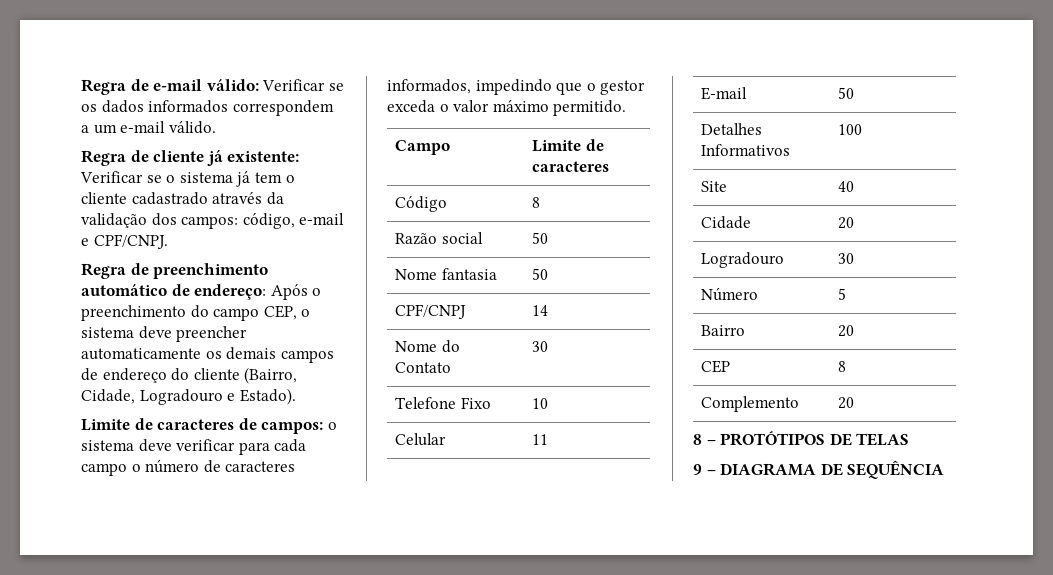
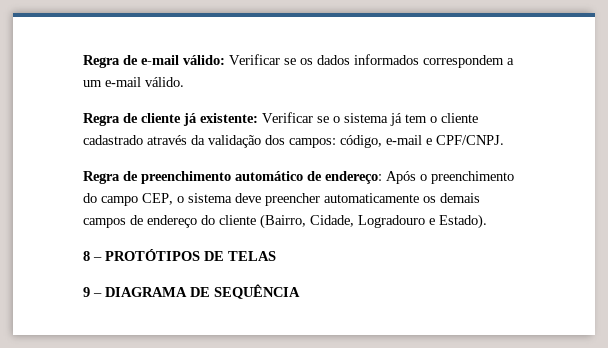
[81,418,337,434] [81,439,307,455] [81,459,296,476] [387,79,646,95] [387,100,627,116] [395,140,451,155] [532,139,605,152] [532,161,610,172] [395,196,448,212] [532,197,541,208] [395,232,484,245] [532,232,549,244] [395,268,498,280] [532,268,549,280] [395,304,467,319] [532,305,549,316] [395,340,461,353] [395,362,452,373] [532,341,549,352] [395,397,492,409] [532,398,549,409] [395,433,447,446] [532,434,549,445] [701,87,748,100] [838,87,855,99] [701,123,763,135] [701,144,791,156] [838,124,863,135] [701,181,728,192] [838,181,855,192] [701,216,752,229] [838,217,855,229] [701,252,785,268] [838,253,855,264] [701,287,759,301] [838,288,847,300] [701,325,746,336] [838,325,855,337] [701,360,731,373] [838,361,847,372] [701,396,800,412] [838,397,855,409] // Limite de caracteres de campos: o sistema deve verificar para cada campo o número de caracteres informados, impedindo que o gestor exceda o valor máximo permitido. // Campo | Limite de caracteres // Código | 8 // Razão social | 50 // Nome fantasia | 50 // CPF/CNPJ | 14 // Nome do Contato | 30 // Telefone Fixo | 10 // Celular | 11 // E-mail | 50 // Detalhes Informativos | 100 // Site | 40 // Cidade | 20 // Logradouro | 30 // Número | 5 // Bairro | 20 // CEP | 8 // Complemento | 20 -> (487, 221) none

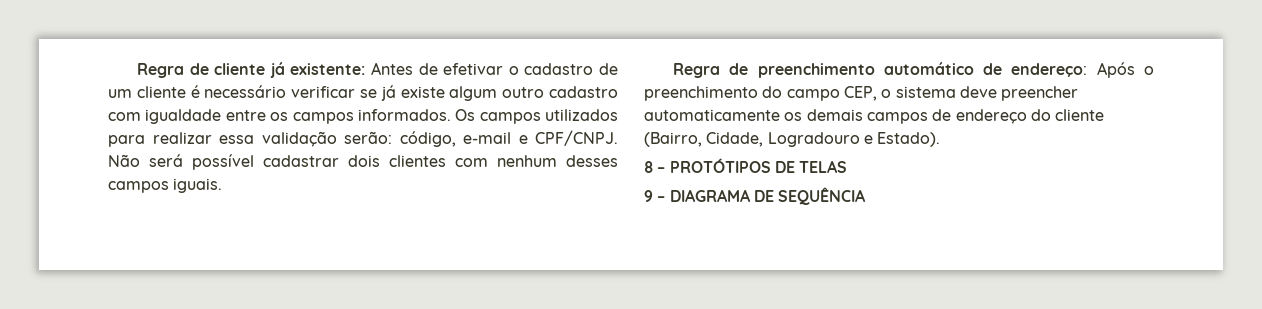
[83,54,514,68] [83,77,184,87] [83,112,478,126] [83,135,504,148] Regra de e-mail válido: Verificar se os dados informados correspondem a um e-mail válido. // Regra de cliente já existente: Verificar se o sistema já tem o cliente cadastrado através da validação dos campos: código, e-mail e CPF/CNPJ. -> [136,62,618,78] [108,85,618,101] [108,109,618,124] [108,130,618,147] [108,154,618,170] [108,178,223,193] Regra de cliente já existente: Antes de efetivar o cadastro de um cliente é necessário verificar se já existe algum outro cadastro com igualdade entre os campos informados. Os campos utilizados para realizar essa validação serão: código, e-mail e CPF/CNPJ. Não será possível cadastrar dois clientes com nenhum desses campos iguais.

